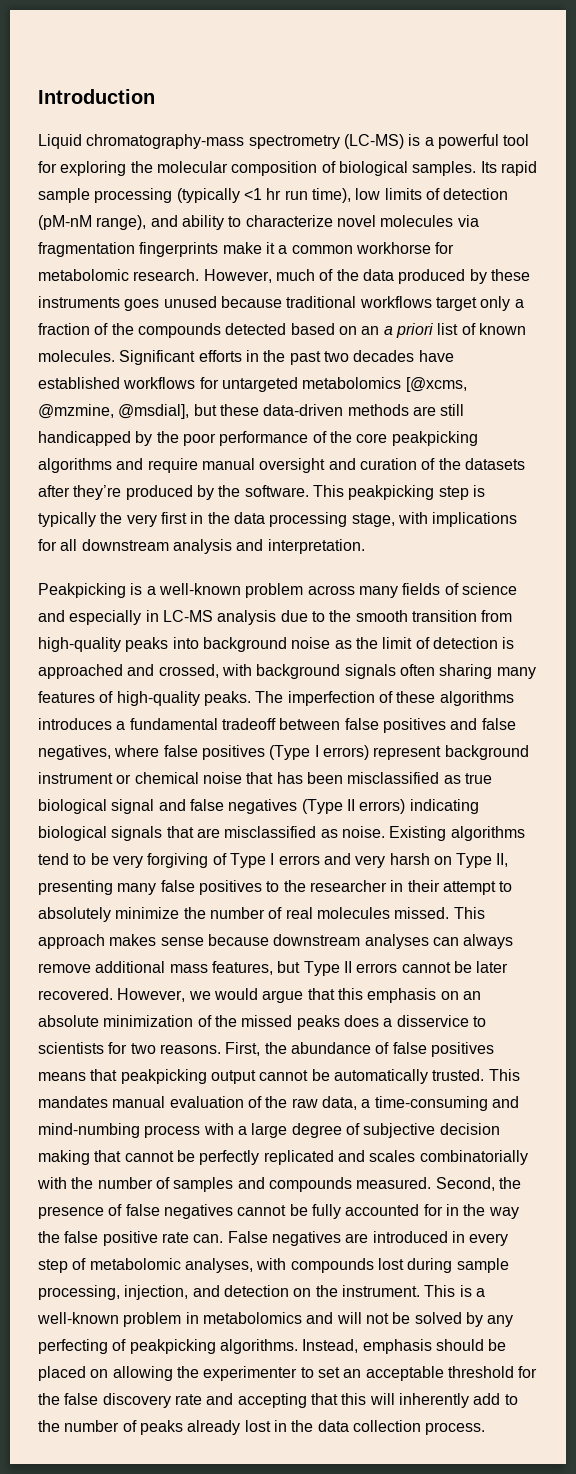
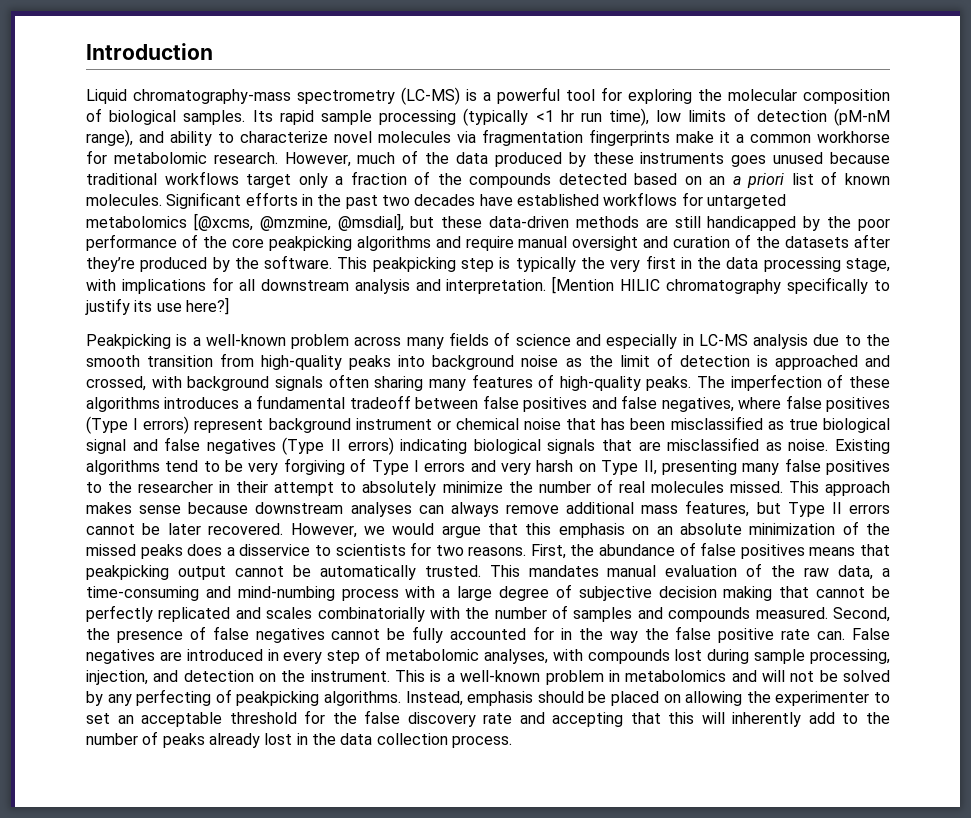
(365, 546) none -> [552,276,890,294] [85,297,229,315] [Mention HILIC chromatography specifically to justify its use here?]

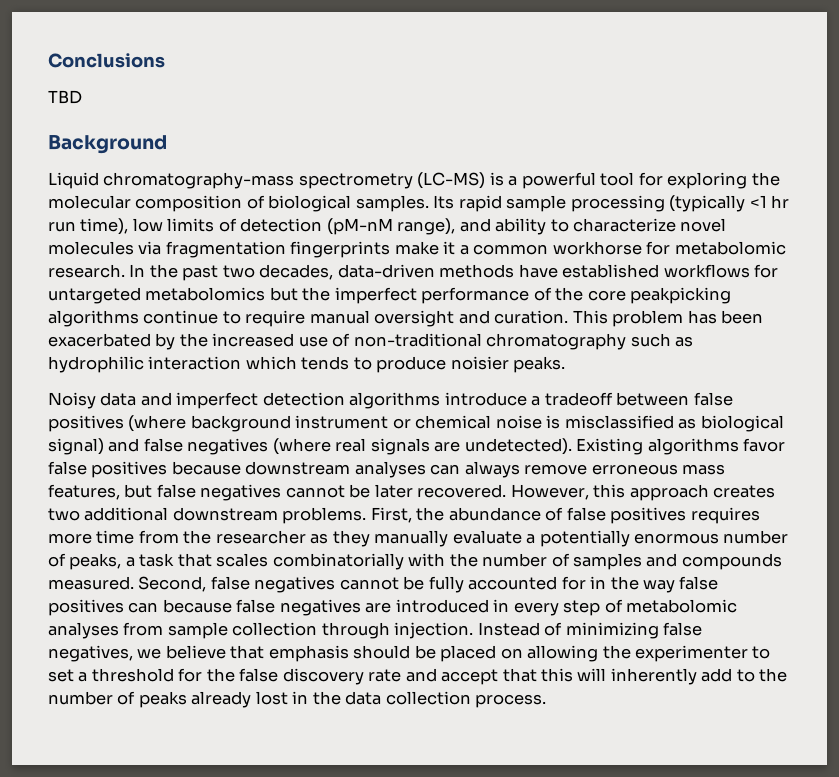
[86,43,213,60] Introduction -> [48,53,165,68] [48,90,82,104] [48,135,167,154] Conclusions // TBD // Background
[284,150,890,167] [86,171,890,188] [86,192,476,209] However, much of the data produced by these instruments goes unused because traditional workflows target only a fraction of the compounds detected based on an a priori list of known molecules. Significant efforts in the past two decades -> [129,264,515,281] In the past two decades, data-driven methods
[193,213,890,231] [@xcms, @mzmine, @msdial], but these data-driven methods are still handicapped by the poor -> [269,287,417,304] but the imperfect
[435,236,461,248] and -> [143,310,241,324] continue to
[673,234,891,248] [86,255,890,272] [86,276,890,294] [85,297,229,315] [86,332,890,349] [86,353,891,370] [86,374,890,391] [86,395,890,412] [86,416,264,434] curation of the datasets after they’re produced by the software. This peakpicking step is typically the very first in the data processing stage, with implications for all downstream analysis and interpretation. [Mention HILIC chromatography specifically to justify its use here?] // Peakpicking is a well-known problem across many fields of science and especially in LC-MS analysis due to the smooth transition from high-quality peaks into background noise as the limit of detection is approached and crossed, with background signals often sharing many features of high-quality peaks. The imperfection of these algorithms introduces a fundamental tradeoff between false positives and false negatives, where false positives (Type I errors) represent -> [494,310,764,327] [48,333,694,350] [48,356,566,373] [48,392,733,409] [48,415,187,432] curation. This problem has been exacerbated by the increased use of non-traditional chromatography such as hydrophilic interaction which tends to produce noisier peaks. // Noisy data and imperfect detection algorithms introduce a tradeoff between false positives (where
[566,416,890,433] [86,437,891,455] [86,458,890,475] [86,479,890,496] [86,502,182,514] that has been misclassified as true biological signal and false negatives (Type II errors) indicating biological signals that are misclassified as noise. Existing algorithms tend to be very forgiving of Type I errors and very harsh on Type II, presenting many false positives to the researcher in their attempt to absolutely minimize the number of real molecules missed. This approach makes sense -> [546,415,784,432] [48,438,786,455] [48,461,168,478] is misclassified as biological signal) and false negatives (where real signals are undetected). Existing algorithms favor false positives
[566,502,635,514] additional -> [591,464,678,475] erroneous
[787,502,890,517] Type II errors -> [156,484,282,501] false negatives
[363,521,890,538] [86,542,527,559] we would argue that this emphasis on an absolute minimization of the missed peaks does a disservice to scientists for two reasons. -> [593,484,776,501] [48,507,367,524] this approach creates two additional downstream problems.
[809,544,891,556] [86,563,891,580] [86,584,890,601] [86,605,261,622] means that peakpicking output cannot be automatically trusted. This mandates manual evaluation of the raw data, a time-consuming and mind-numbing process with a large degree of subjective decision making that cannot be perfectly replicated and -> [690,507,760,524] [48,530,789,547] [48,553,212,570] requires more time from the researcher as they manually evaluate a potentially enormous number of peaks, a task that
[86,626,206,643] the presence of -> (207, 584) none
[644,626,891,643] the false positive rate can. False -> [679,576,719,590] [48,599,276,616] false positives can because false
[483,649,890,664] [86,670,891,685] [86,689,463,706] analyses, with compounds lost during sample processing, injection, and detection on the instrument. This is a well-known problem in metabolomics and will not be solved by any perfecting of peakpicking algorithms. Instead, -> [48,622,703,639] [48,645,265,662] analyses from sample collection through injection. Instead of minimizing false negatives, we believe that
[117,712,223,727] an acceptable -> [78,672,88,682] a
[552,712,624,727] accepting -> [441,669,499,685] accept

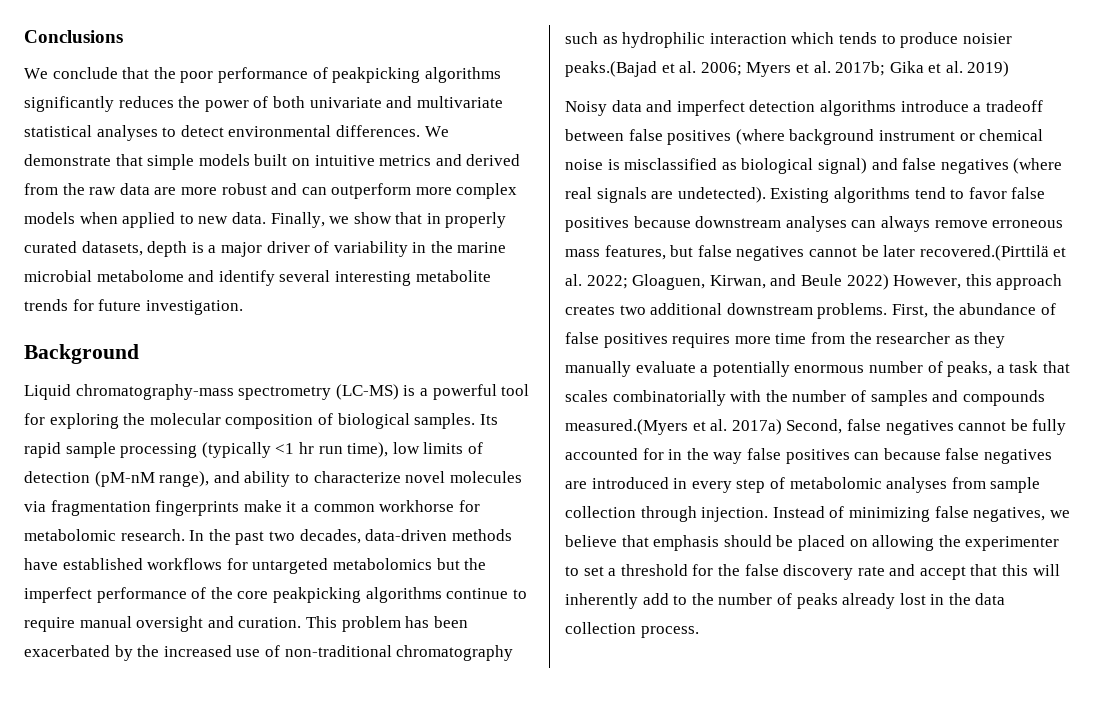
[48,90,82,104] TBD -> [24,67,501,83] [24,96,503,112] [24,125,449,141] [24,154,521,170] [24,183,518,199] [24,212,507,228] [24,241,507,257] [24,270,491,286] [24,299,243,315] We conclude that the poor performance of peakpicking algorithms significantly reduces the power of both univariate and multivariate statistical analyses to detect environmental differences. We demonstrate that simple models built on intuitive metrics and derived from the raw data are more robust and can outperform more complex models when applied to new data. Finally, we show that in properly curated datasets, depth is a major driver of variability in the marine microbial metabolome and identify several interesting metabolite trends for future investigation.
[513,356,566,373] peaks. -> [565,61,1010,77] peaks.(Bajad et al. 2006; Myers et al. 2017b; Gika et al. 2019)
(739, 446) none -> [914,187,965,199] tend to
[417,484,507,498] recovered. -> [919,245,1067,261] [565,274,889,290] recovered.(Pirttilä et al. 2022; Gloaguen, Kirwan, and Beule 2022)
[48,576,134,590] measured. -> [565,419,782,435] measured.(Myers et al. 2017a)

